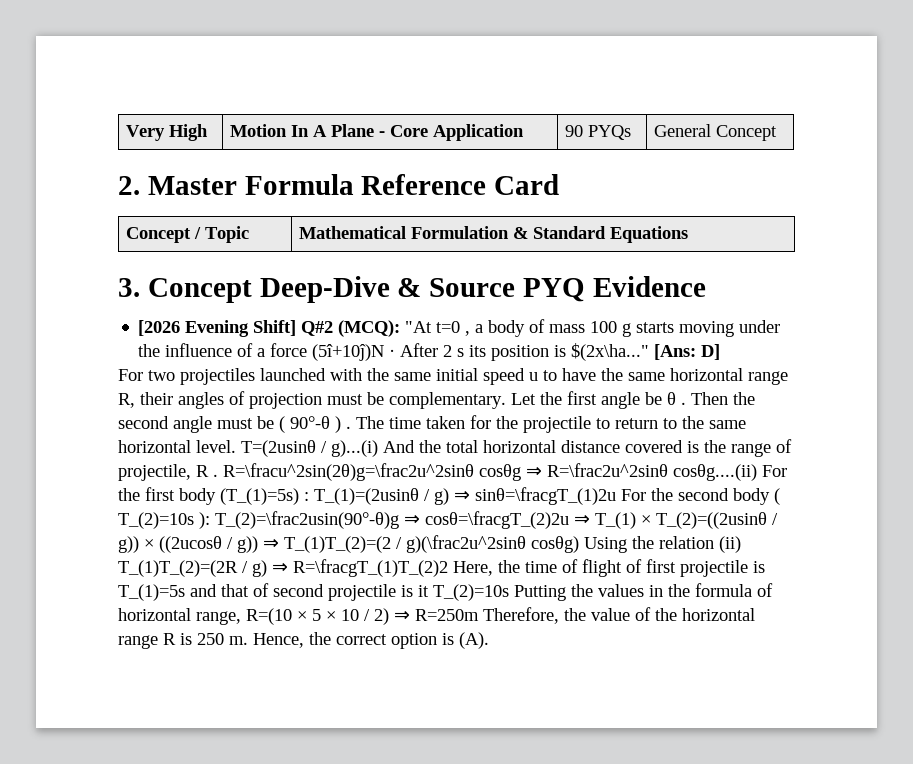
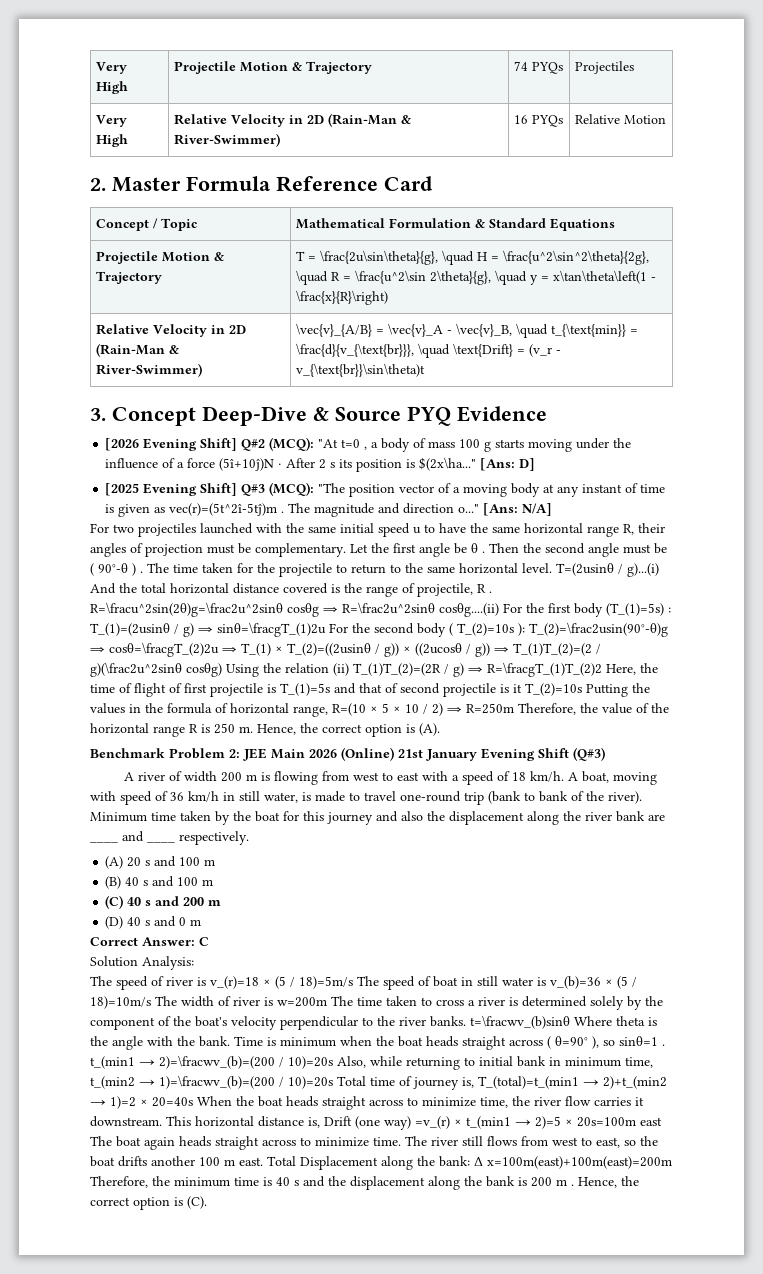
[125,124,208,141] [229,124,524,141] [564,125,631,140] [653,124,777,141] Very High | Motion In A Plane - Core Application | 90 PYQs | General Concept -> [96,62,128,74] [96,81,129,94] [174,61,373,74] [514,61,564,74] [575,61,635,74] [96,115,128,127] [96,134,129,147] [174,113,412,127] [174,133,281,147] [514,115,564,127] [575,114,667,124] Very High | Projectile Motion & Trajectory | 74 PYQs | Projectiles // Very High | Relative Velocity in 2D (Rain-Man & River-Swimmer) | 16 PYQs | Relative Motion
(688, 234) none -> [96,251,225,264] [96,271,163,284] [296,250,650,265] [296,270,657,285] [296,290,389,305] [96,324,247,337] [96,343,180,357] [96,363,203,377] [296,323,639,338] [296,343,562,358] [296,363,426,377] // Projectile Motion & Trajectory | T = \frac{2u\sin\theta}{g}, \quad H = \frac{u^2\sin^2\theta}{2g}, \quad R = \frac{u^2\sin 2\theta}{g}, \quad y = x\tan\theta\left(1 - \frac{x}{R}\right) // Relative Velocity in 2D (Rain-Man & River-Swimmer) | \vec{v}_{A/B} = \vec{v}_A - \vec{v}_B, \quad t_{\text{min}} = \frac{d}{v_{\text{br}}}, \quad \text{Drift} = (v_r - v_{\text{br}}\sin\theta)t
(721, 352) none -> [105,482,666,497] [105,503,553,517] // [2025 Evening Shift] Q#3 (MCQ): "The position vector of a moving body at any instant of time is given as vec(r)=(5t^2î-5tĵ)m . The magnitude and direction o..." [Ans: N/A]
(489, 640) none -> [90,747,605,761] [123,771,657,785] [90,791,642,805] [90,811,665,825] [90,831,249,845] [105,856,216,869] [105,876,214,889] [105,895,222,909] [105,916,202,929] [90,937,209,946] [90,956,194,970] [90,976,637,990] [90,996,663,1010] [90,1015,657,1030] [90,1036,665,1050] [90,1055,653,1070] [90,1075,667,1090] [90,1096,644,1110] [90,1116,662,1130] [90,1136,658,1150] [90,1156,672,1170] [90,1176,639,1190] [90,1196,207,1210] // Benchmark Problem 2: JEE Main 2026 (Online) 21st January Evening Shift (Q#3) // A river of width 200 m is flowing from west to east with a speed of 18 km/h. A boat, moving with speed of 36 km/h in still water, is made to travel one-round trip (bank to bank of the river). Minimum time taken by the boat for this journey and also the displacement along the river bank are ____ and ____ respectively. // (A) 20 s and 100 m // (B) 40 s and 100 m // (C) 40 s and 200 m // (D) 40 s and 0 m // Correct Answer: C // Solution Analysis: // The speed of river is v_(r)=18 × (5 / 18)=5m/s The speed of boat in still water is v_(b)=36 × (5 / 18)=10m/s The width of river is w=200m The time taken to cross a river is determined solely by the component of the boat's velocity perpendicular to the river banks. t=\fracwv_(b)sinθ Where theta is the angle with the bank. Time is minimum when the boat heads straight across ( θ=90° ), so sinθ=1 . t_(min1 → 2)=\fracwv_(b)=(200 / 10)=20s Also, while returning to initial bank in minimum time, t_(min2 → 1)=\fracwv_(b)=(200 / 10)=20s Total time of journey is, T_(total)=t_(min1 → 2)+t_(min2 → 1)=2 × 20=40s When the boat heads straight across to minimize time, the river flow carries it downstream. This horizontal distance is, Drift (one way) =v_(r) × t_(min1 → 2)=5 × 20s=100m east The boat again heads straight across to minimize time. The river still flows from west to east, so the boat drifts another 100 m east. Total Displacement along the bank: Δ x=100m(east)+100m(east)=200m Therefore, the minimum time is 40 s and the displacement along the bank is 200 m . Hence, the correct option is (C).

